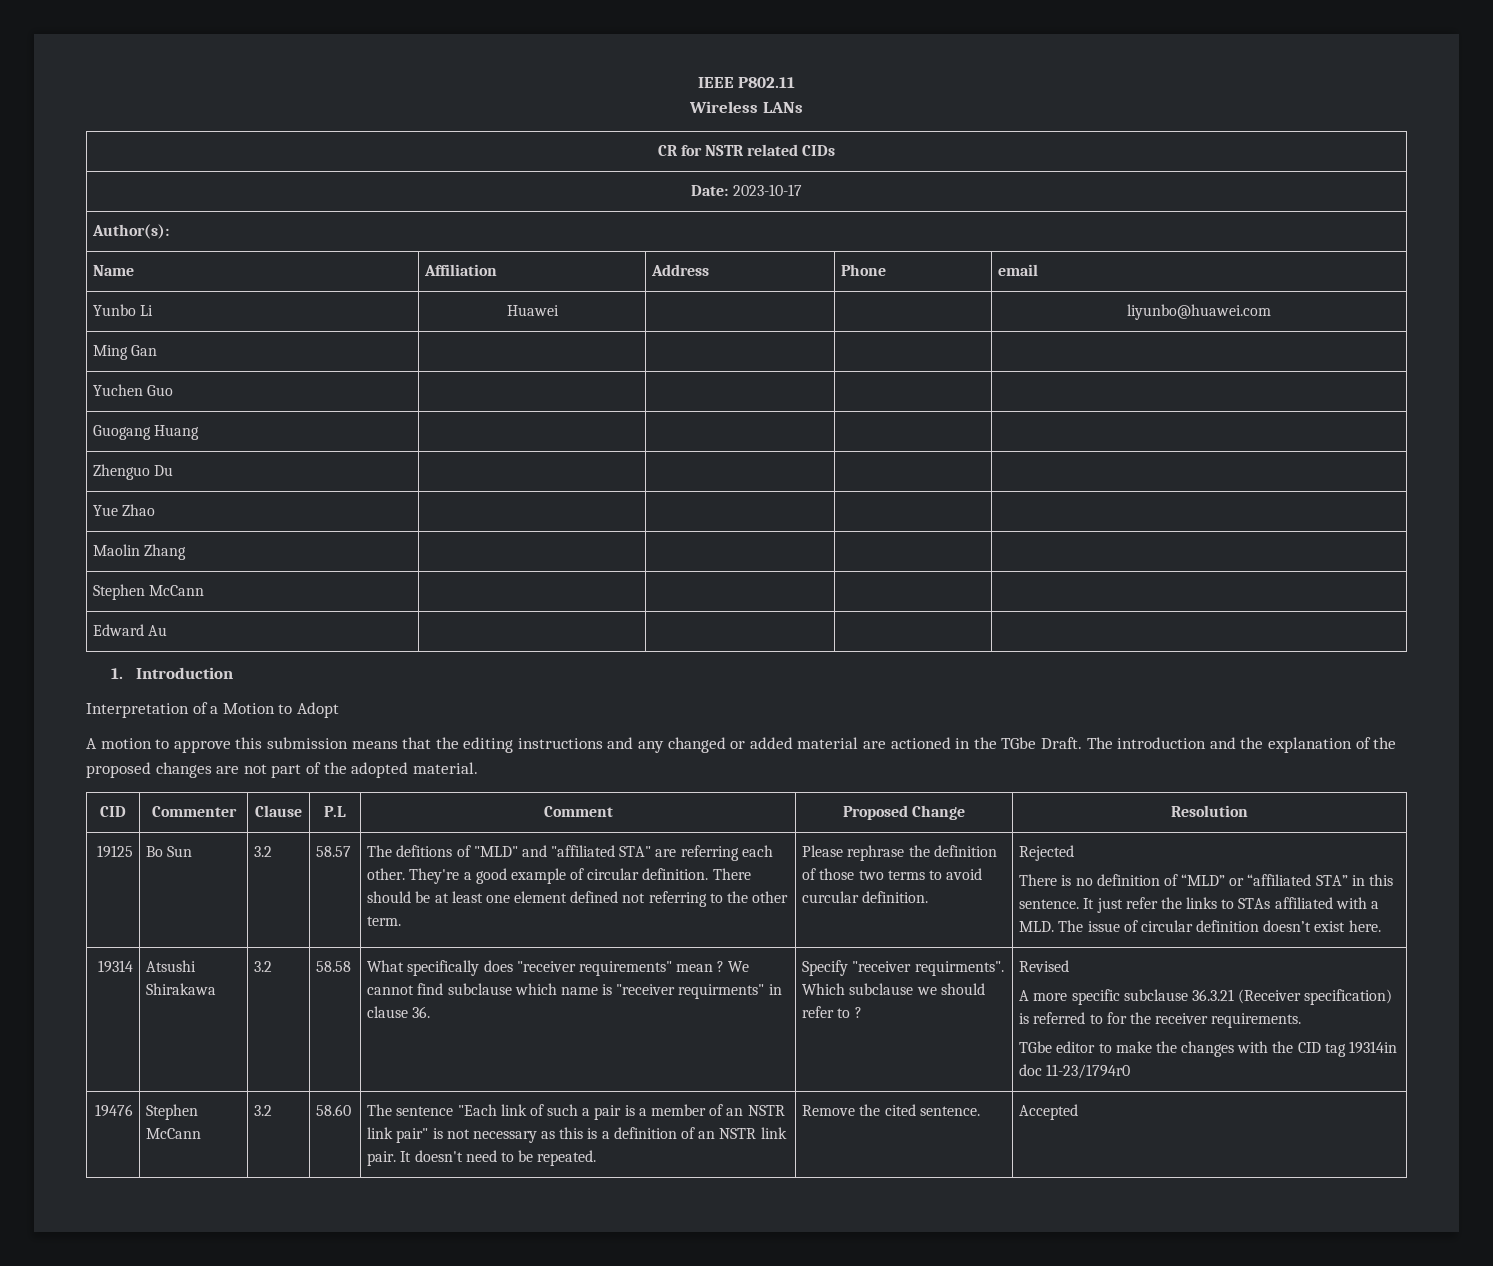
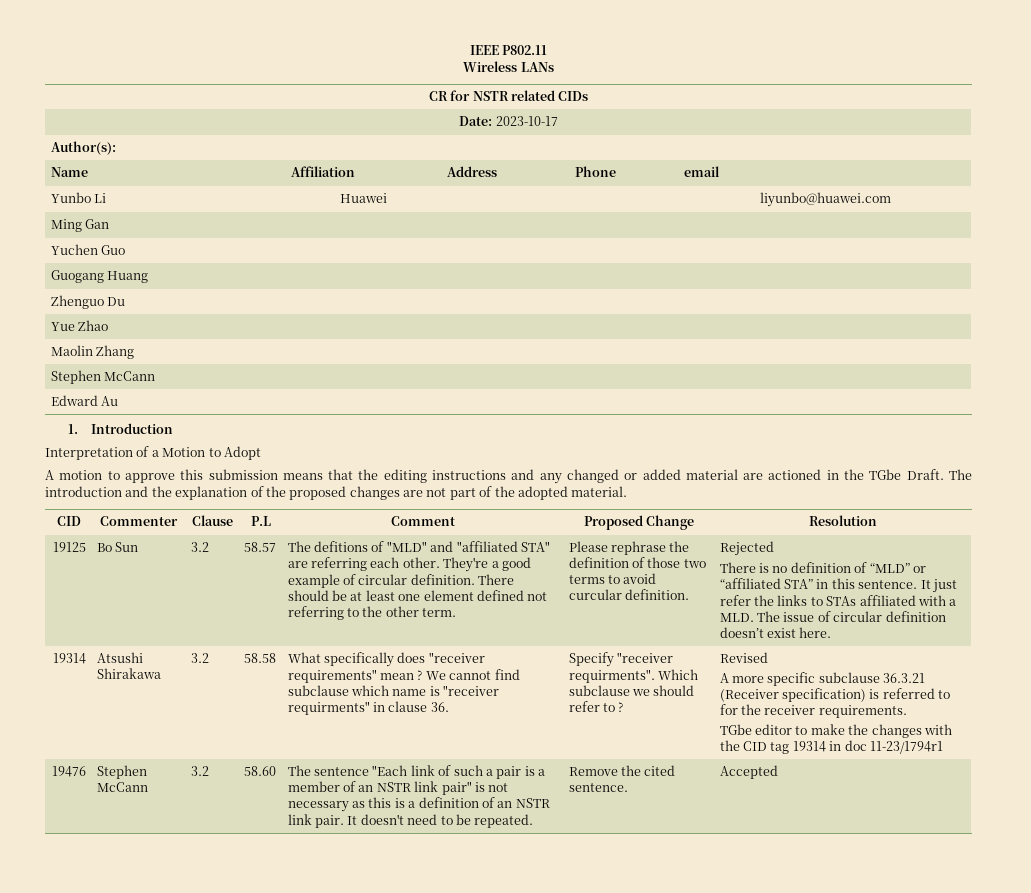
[1349,1041,1398,1054] [1019,1064,1131,1079] 19314in doc 11-23/1794r0 -> [792,740,943,754] 19314 in doc 11-23/1794r1

